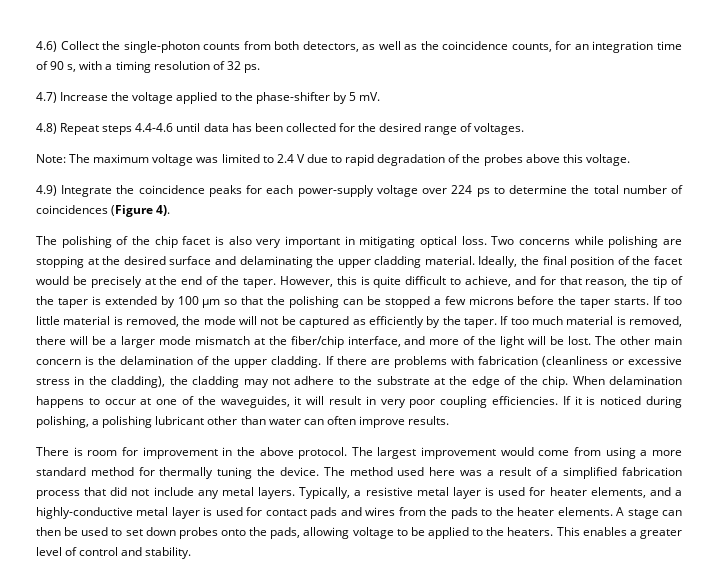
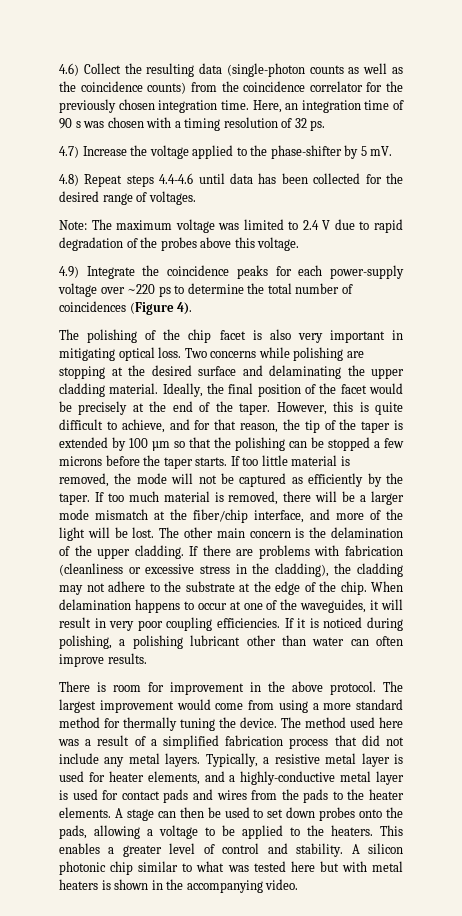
[123,41,359,53] single-photon counts from both detectors, -> [146,63,344,77] resulting data (single-photon counts
[511,41,572,52] counts, for -> [147,81,403,94] [59,99,282,113] counts) from the coincidence correlator for the previously chosen integration time. Here,
[67,64,77,72] s, -> [75,117,144,128] s was chosen
[451,185,473,194] 224 -> [127,284,156,294] ~220
(350, 533) none -> [147,829,153,836] a
(192, 553) none -> [351,843,404,854] [59,861,403,875] [59,879,299,893] A silicon photonic chip similar to what was tested here but with metal heaters is shown in the accompanying video.

